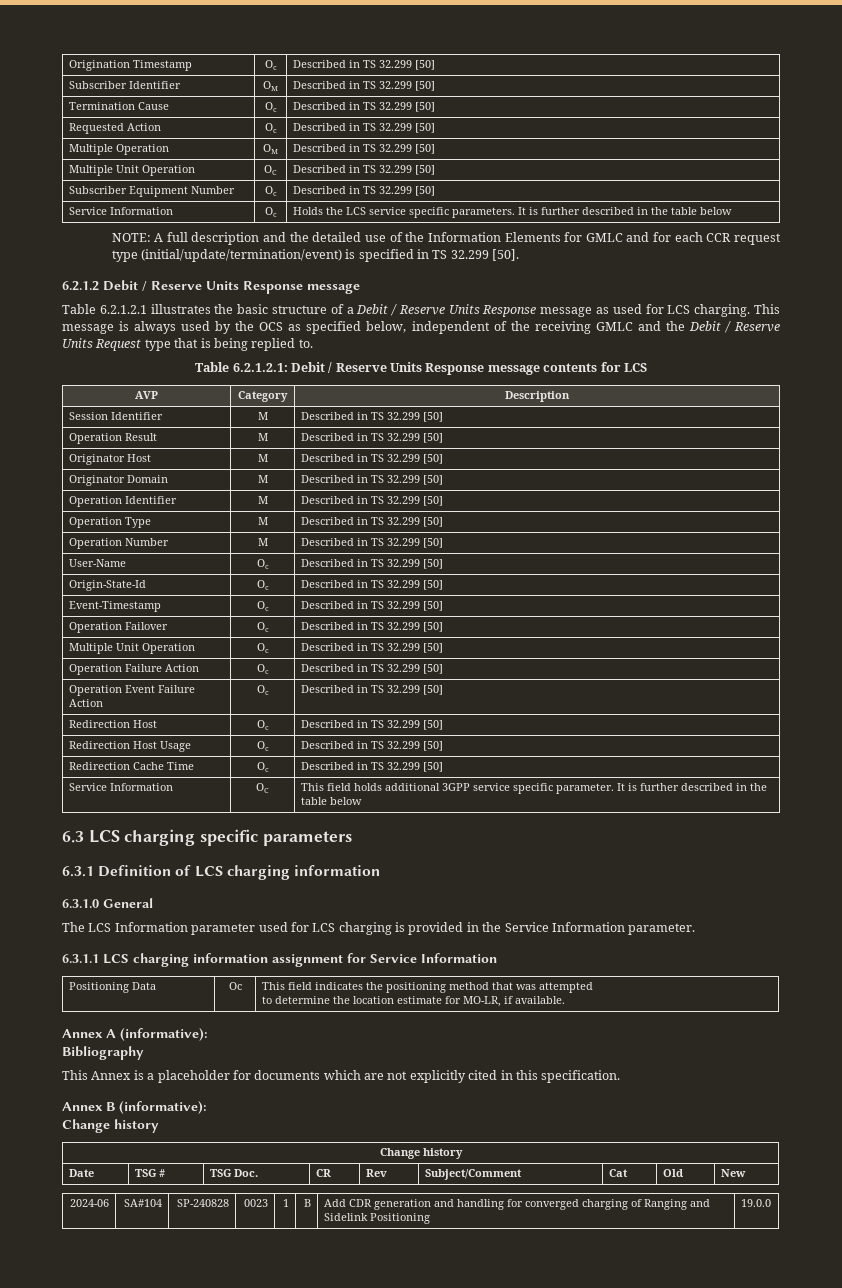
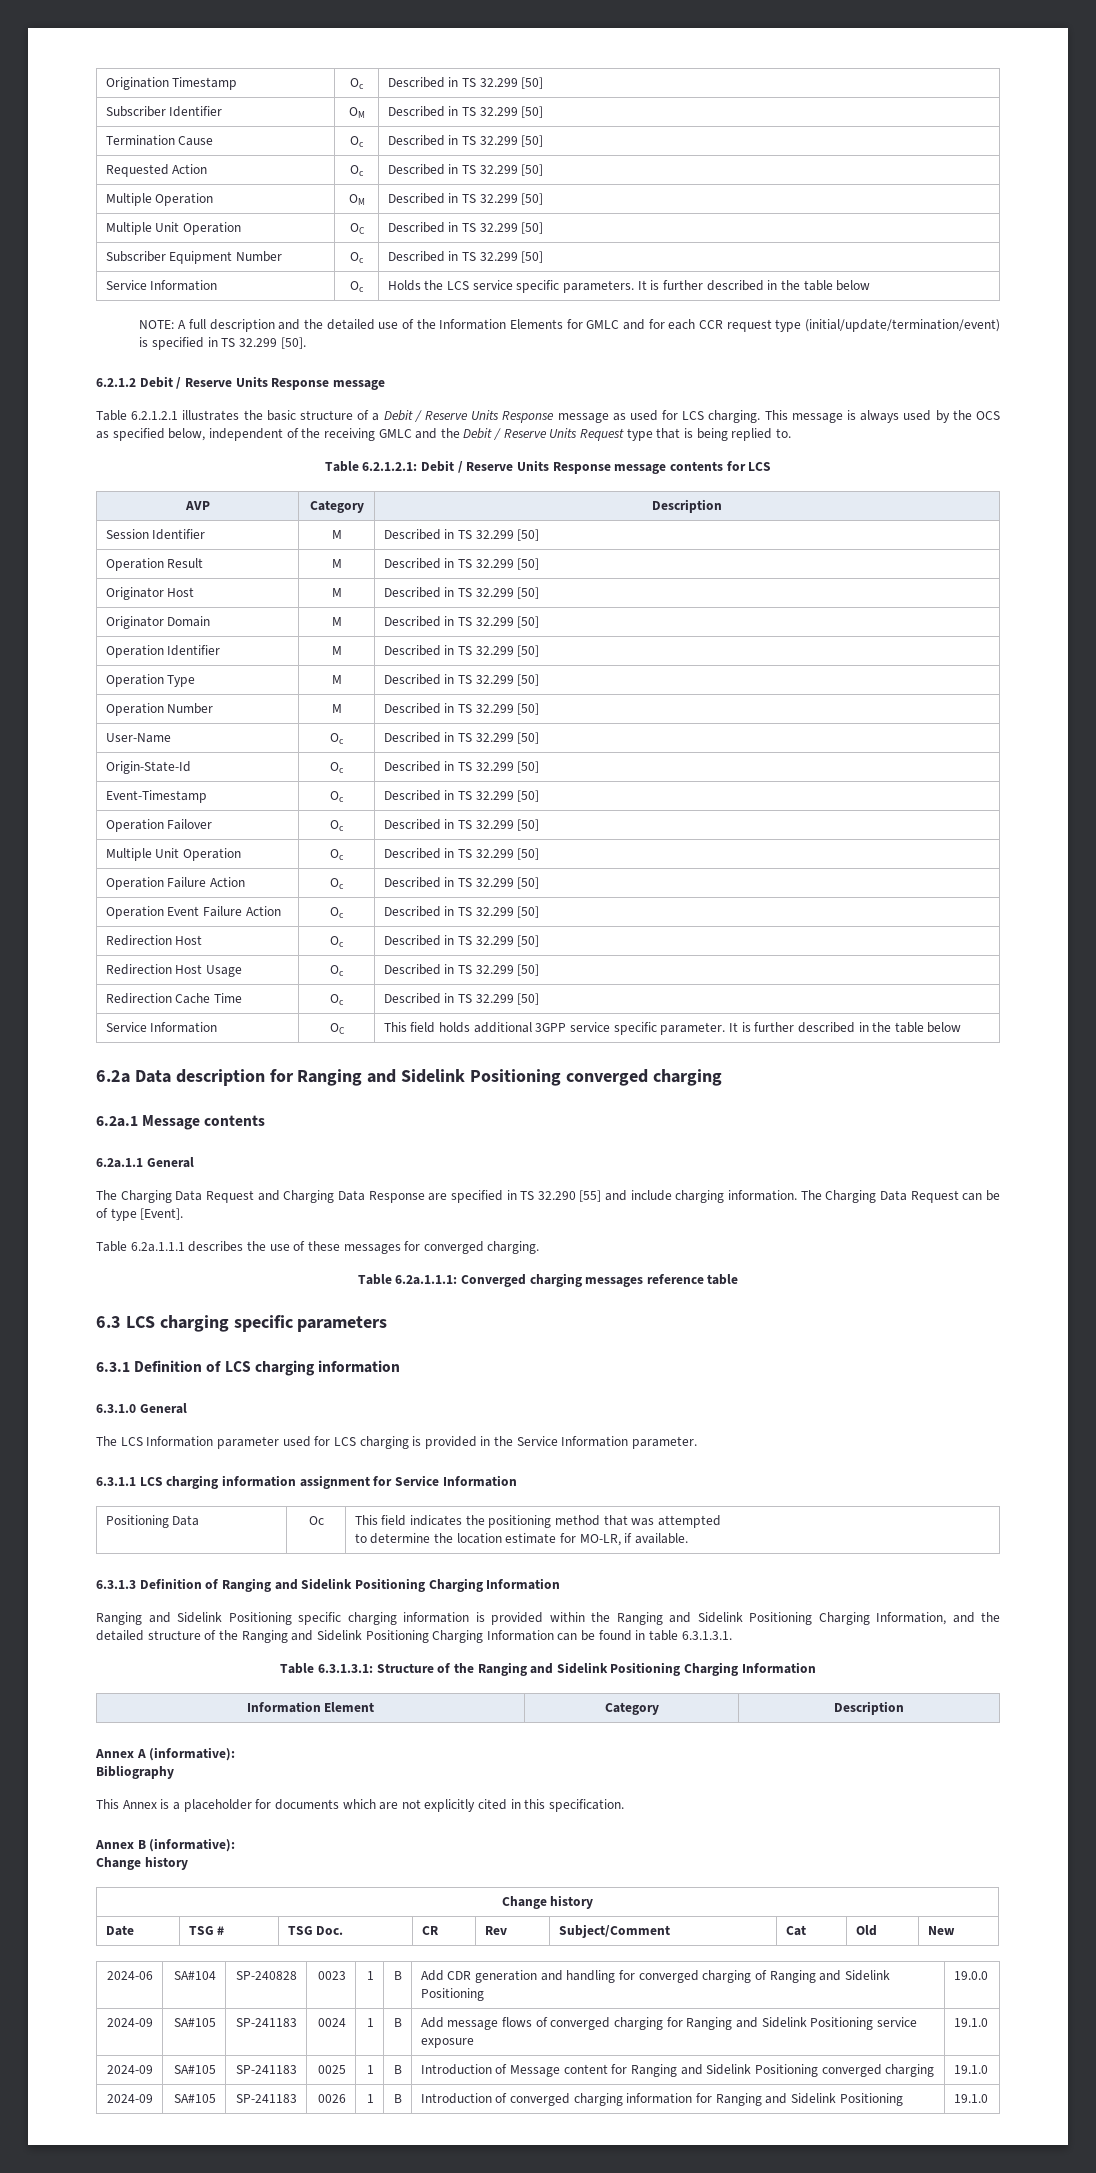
(362, 801) none -> [96,1069,722,1086] [96,1115,266,1130] [96,1157,194,1168] [96,1190,1001,1203] [96,1208,184,1221] [96,1241,540,1254] [357,1273,739,1287] // 6.2a Data description for Ranging and Sidelink Positioning converged charging // 6.2a.1 Message contents // 6.2a.1.1 General // The Charging Data Request and Charging Data Response are specified in TS 32.290 [55] and include charging information. The Charging Data Request can be of type [Event]. // Table 6.2a.1.1.1 describes the use of these messages for converged charging. // Table 6.2a.1.1.1: Converged charging messages reference table
(565, 1000) none -> [96,1578,561,1592] [96,1612,1000,1625] [96,1630,732,1643] [280,1662,816,1676] [246,1701,375,1713] [604,1702,659,1715] [834,1701,904,1715] // 6.3.1.3 Definition of Ranging and Sidelink Positioning Charging Information // Ranging and Sidelink Positioning specific charging information is provided within the Ranging and Sidelink Positioning Charging Information, and the detailed structure of the Ranging and Sidelink Positioning Charging Information can be found in table 6.3.1.3.1. // Table 6.3.1.3.1: Structure of the Ranging and Sidelink Positioning Charging Information // Information Element | Category | Description
(771, 1203) none -> [107,2018,154,2027] [174,2018,217,2027] [236,2018,298,2027] [318,2018,347,2027] [367,2018,375,2027] [394,2018,403,2027] [420,2017,917,2030] [420,2038,474,2048] [953,2018,988,2027] [107,2065,154,2074] [174,2065,217,2074] [236,2065,298,2074] [318,2065,347,2074] [367,2065,375,2074] [394,2065,403,2074] [420,2064,935,2077] [953,2065,988,2074] [107,2094,154,2103] [174,2094,217,2103] [236,2094,298,2103] [318,2094,347,2103] [367,2094,375,2103] [394,2094,403,2103] [420,2093,903,2106] [953,2094,988,2103] // 2024-09 | SA#105 | SP-241183 | 0024 | 1 | B | Add message flows of converged charging for Ranging and Sidelink Positioning service exposure | 19.1.0 // 2024-09 | SA#105 | SP-241183 | 0025 | 1 | B | Introduction of Message content for Ranging and Sidelink Positioning converged charging | 19.1.0 // 2024-09 | SA#105 | SP-241183 | 0026 | 1 | B | Introduction of converged charging information for Ranging and Sidelink Positioning | 19.1.0

